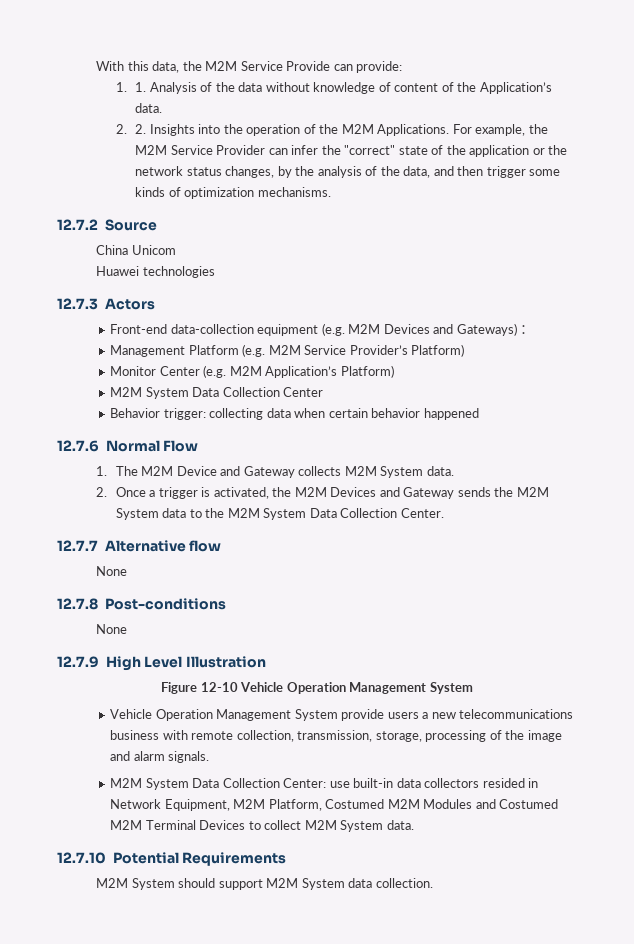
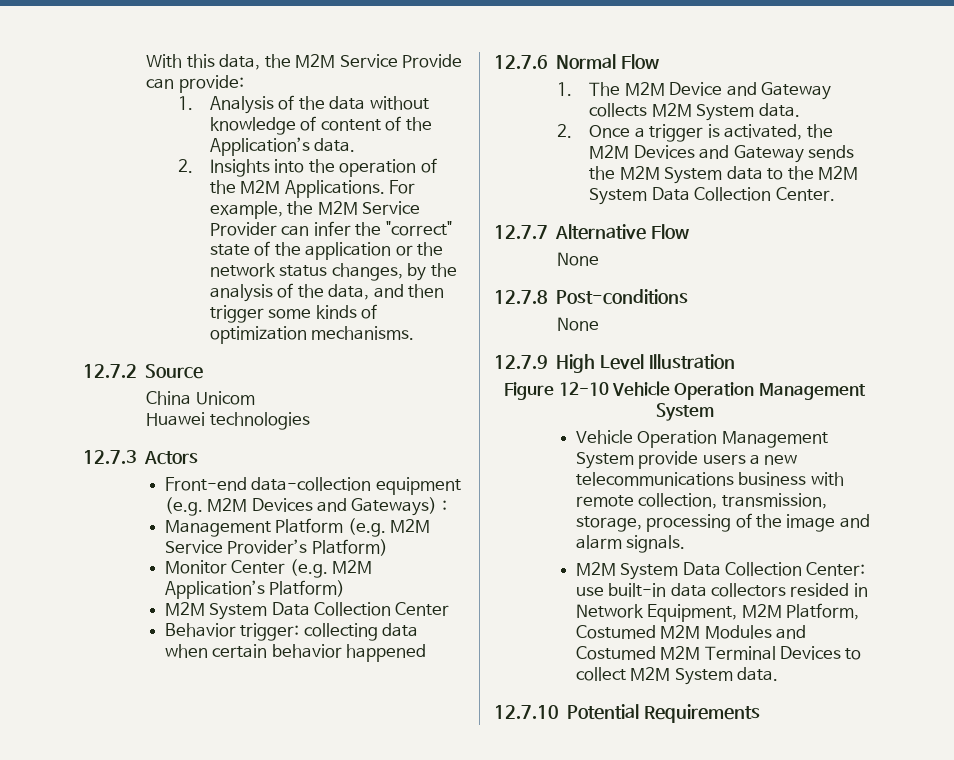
[135,82,147,92] 1. -> (194, 103) none
[135,124,147,134] 2. -> (194, 166) none
[189,540,222,552] flow -> [651,224,690,239] Flow
[96,878,433,890] // M2M System should support M2M System data collection. -> (761, 713) none

